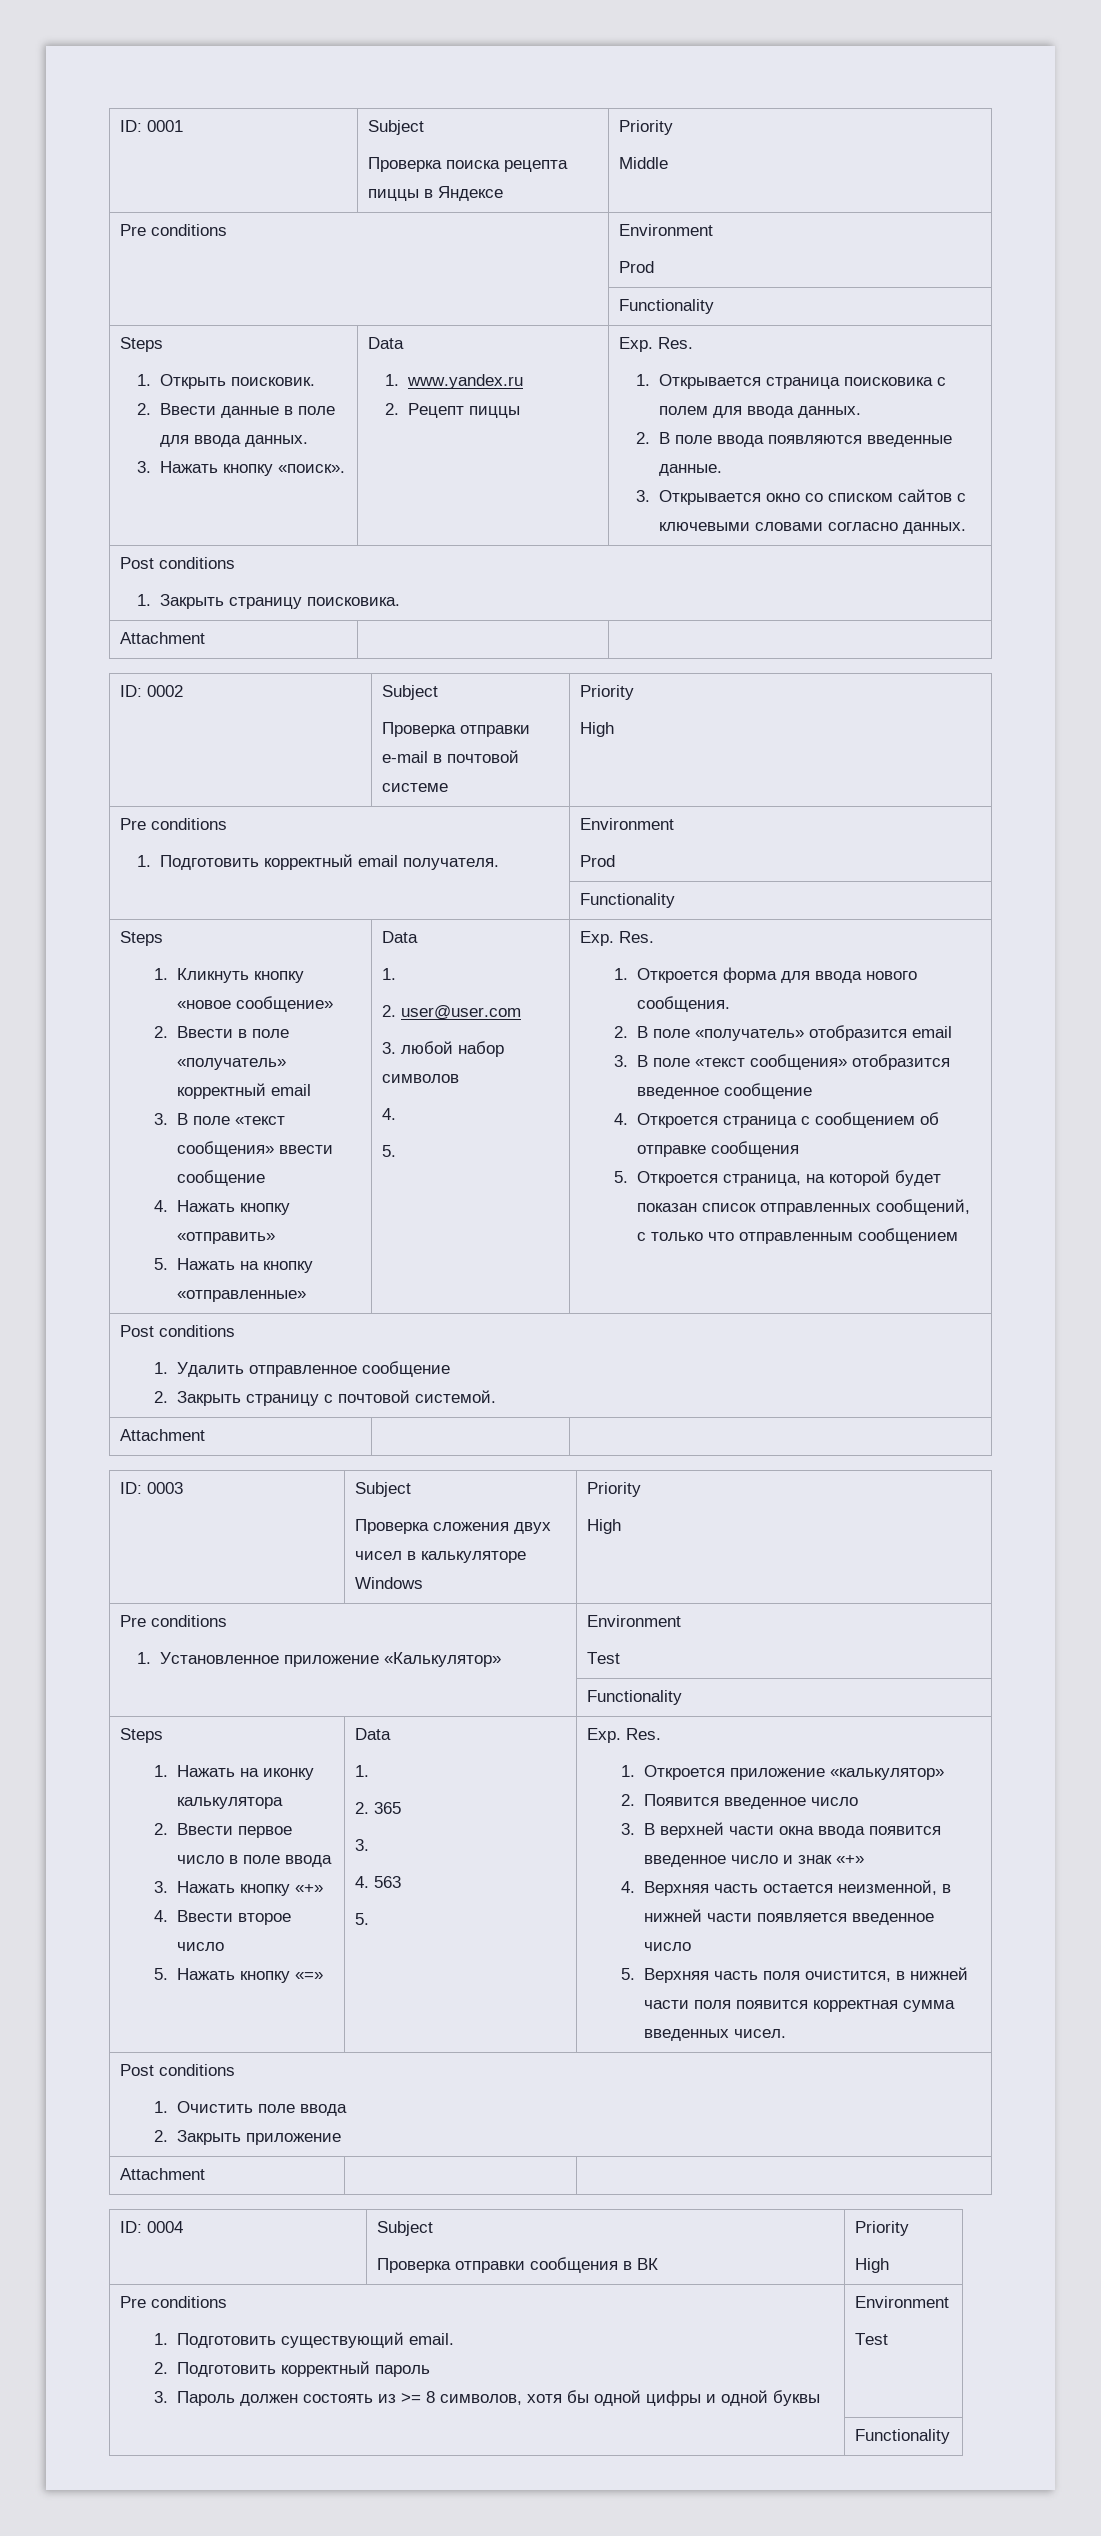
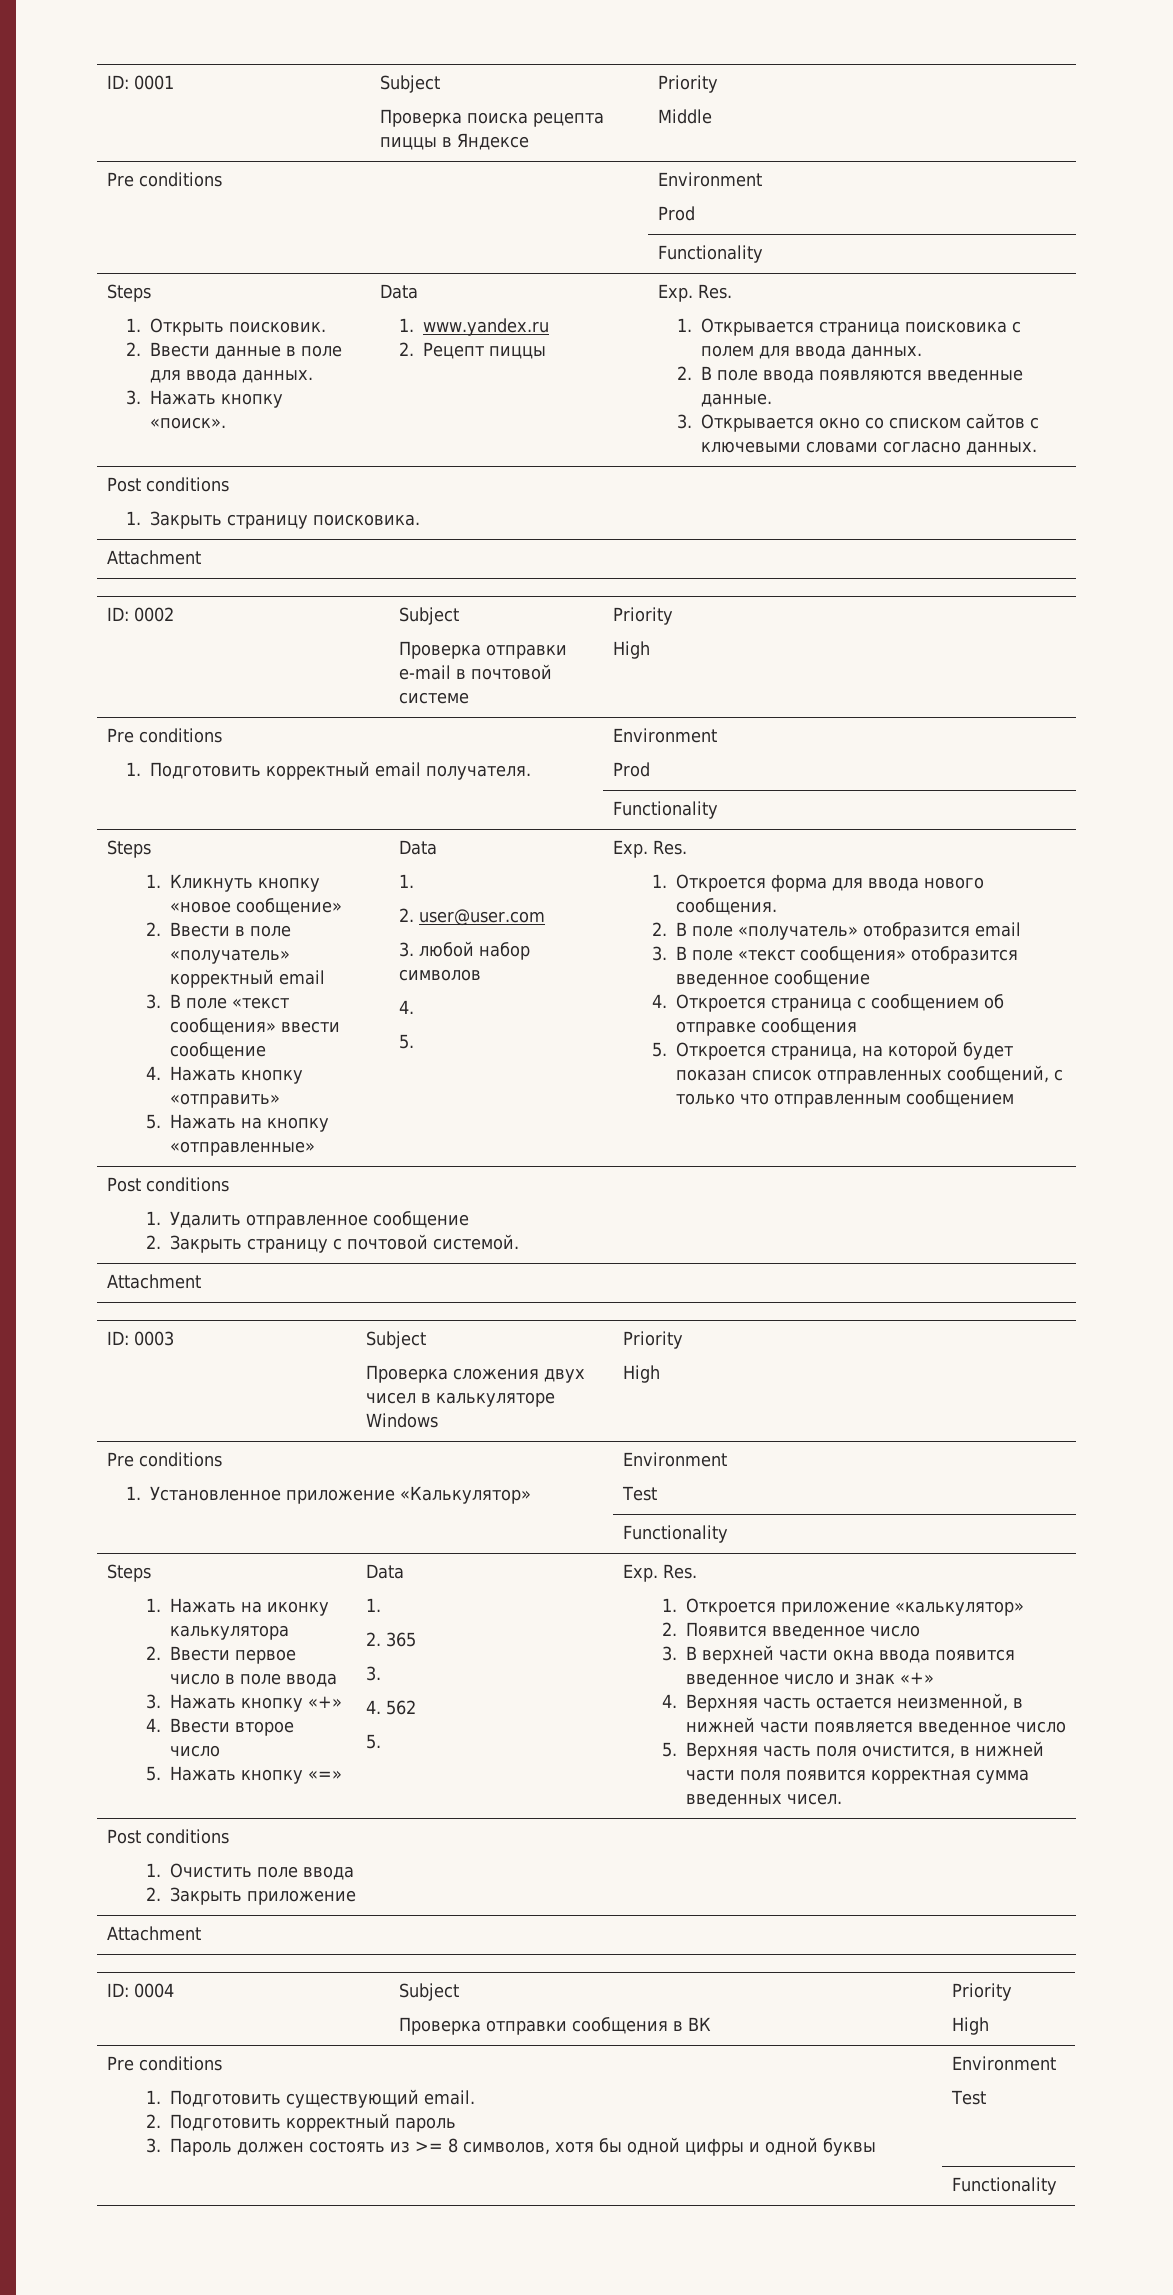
[374,1876,402,1888] 563 -> [386,1700,417,1715] 562

